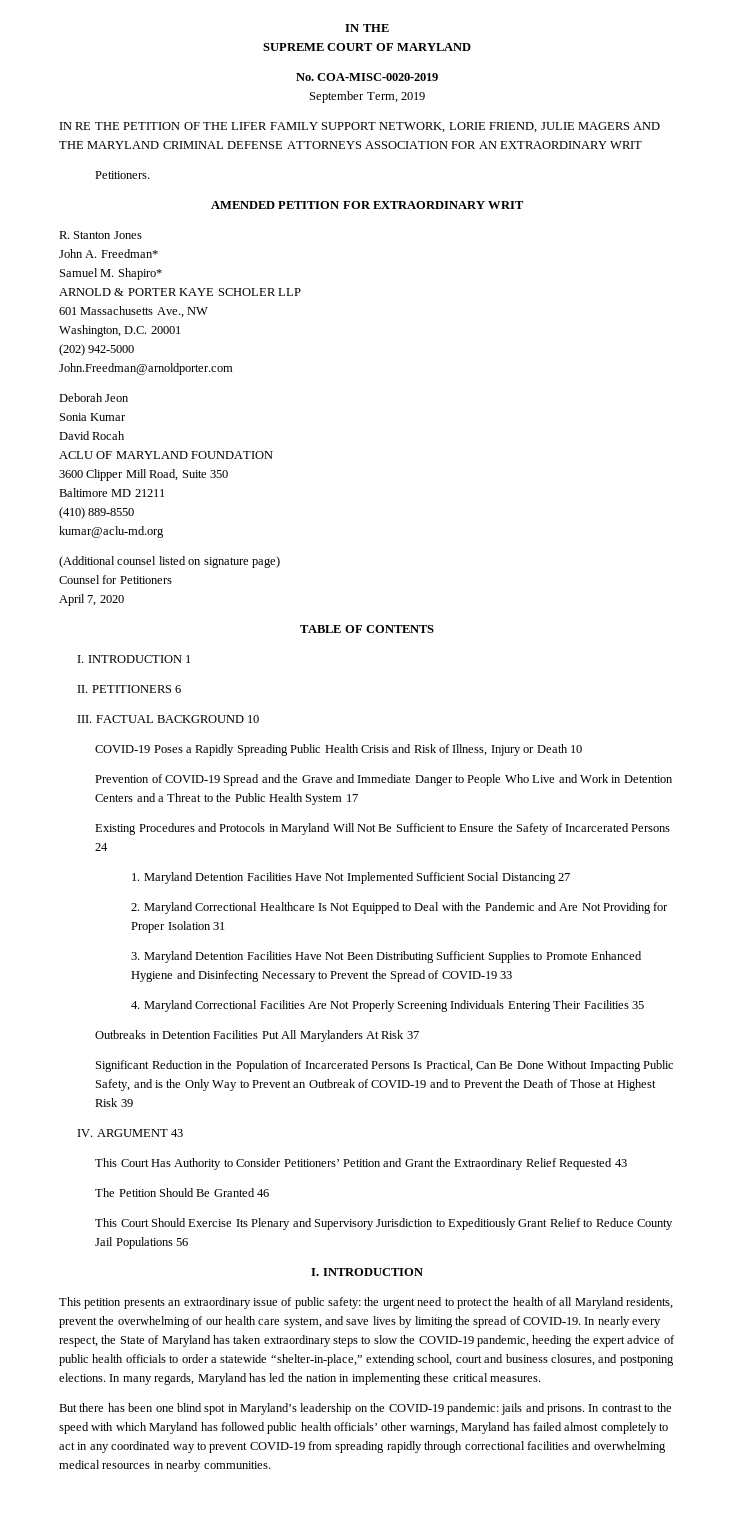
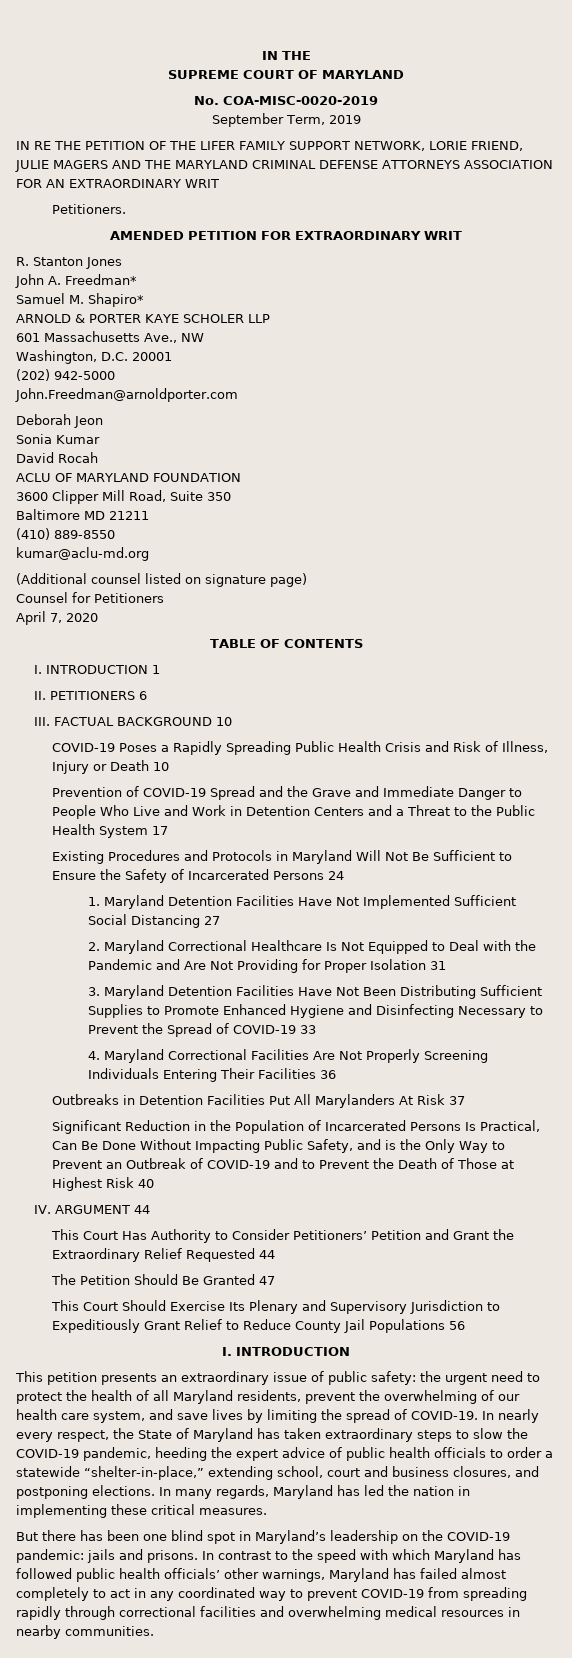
[631,1001,644,1009] 35 -> [319,1070,336,1079] 36
[120,1099,133,1107] 39 -> [137,1179,154,1188] 40
[170,1129,183,1137] 43 -> [133,1205,150,1214] 44
[614,1159,627,1167] 43 -> [258,1250,275,1259] 44
[257,1189,270,1197] 46 -> [258,1276,275,1285] 47

